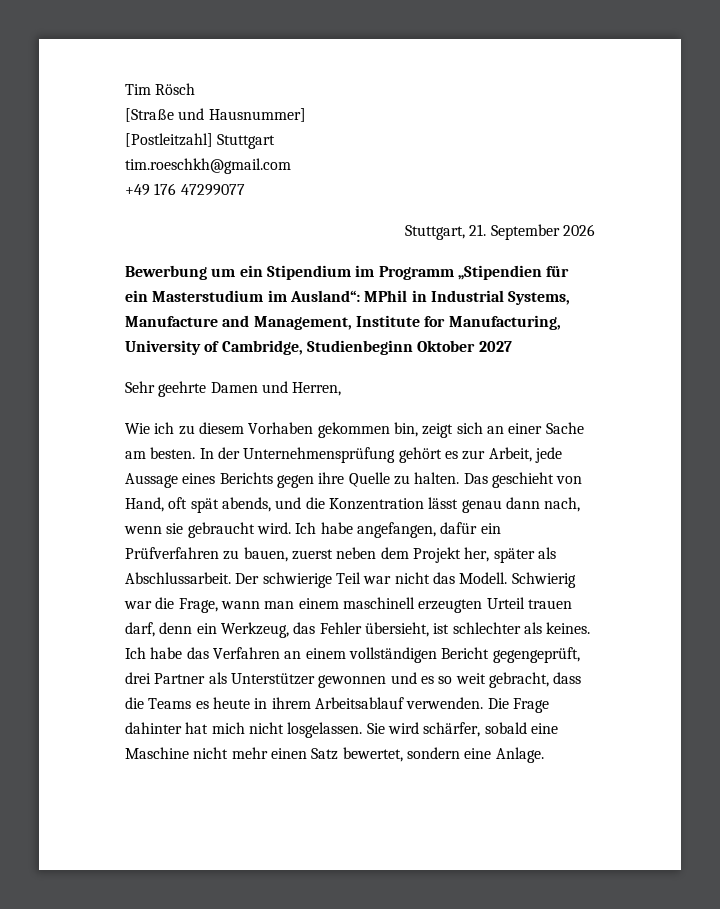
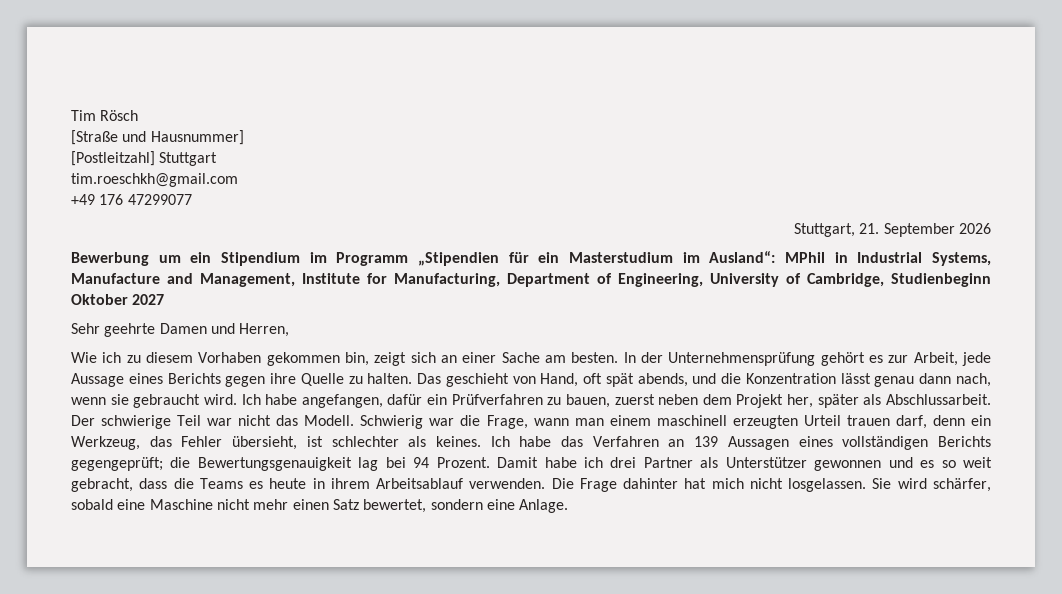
(561, 322) none -> [507,273,703,287] Department of Engineering,
[305,647,580,663] einem vollständigen Bericht gegengeprüft, -> [694,436,992,450] [71,457,604,471] 139 Aussagen eines vollständigen Berichts gegengeprüft; die Bewertungsgenauigkeit lag bei 94 Prozent. Damit habe ich

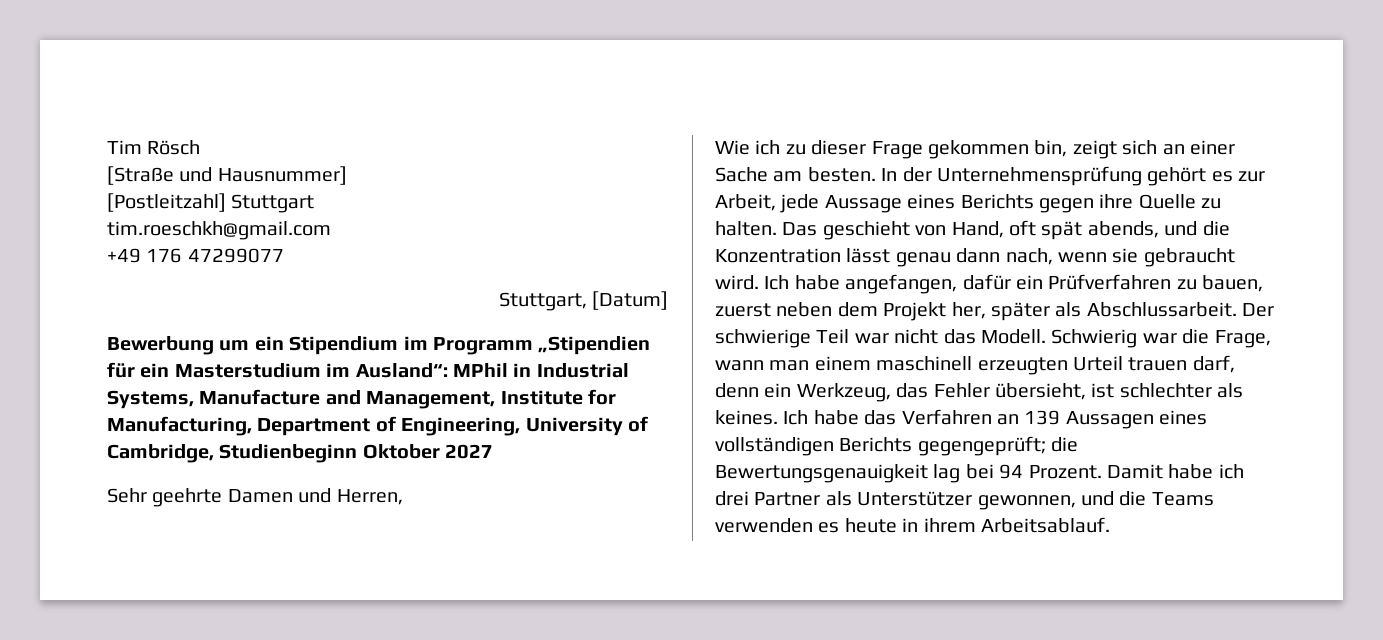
[859,223,992,237] 21. September 2026 -> [592,291,668,310] [Datum]
[146,352,262,363] diesem Vorhaben -> [811,140,923,159] dieser Frage
[814,457,993,471] [71,478,168,492] gewonnen und es so weit gebracht, dass -> [977,491,1114,510] gewonnen, und
(243, 483) none -> [715,518,813,533] verwenden
[376,478,992,492] [71,499,569,513] Arbeitsablauf verwenden. Die Frage dahinter hat mich nicht losgelassen. Sie wird schärfer, sobald eine Maschine nicht mehr einen Satz bewertet, sondern eine Anlage. -> [981,517,1110,533] Arbeitsablauf.

